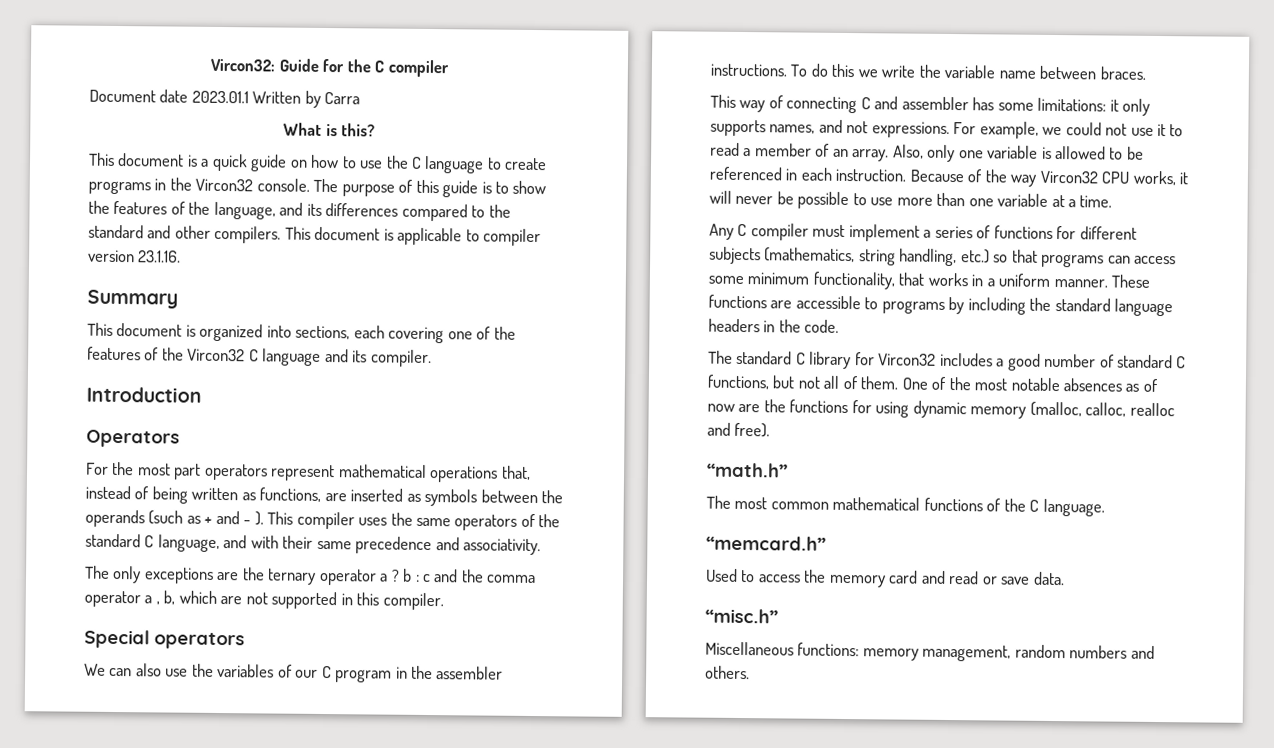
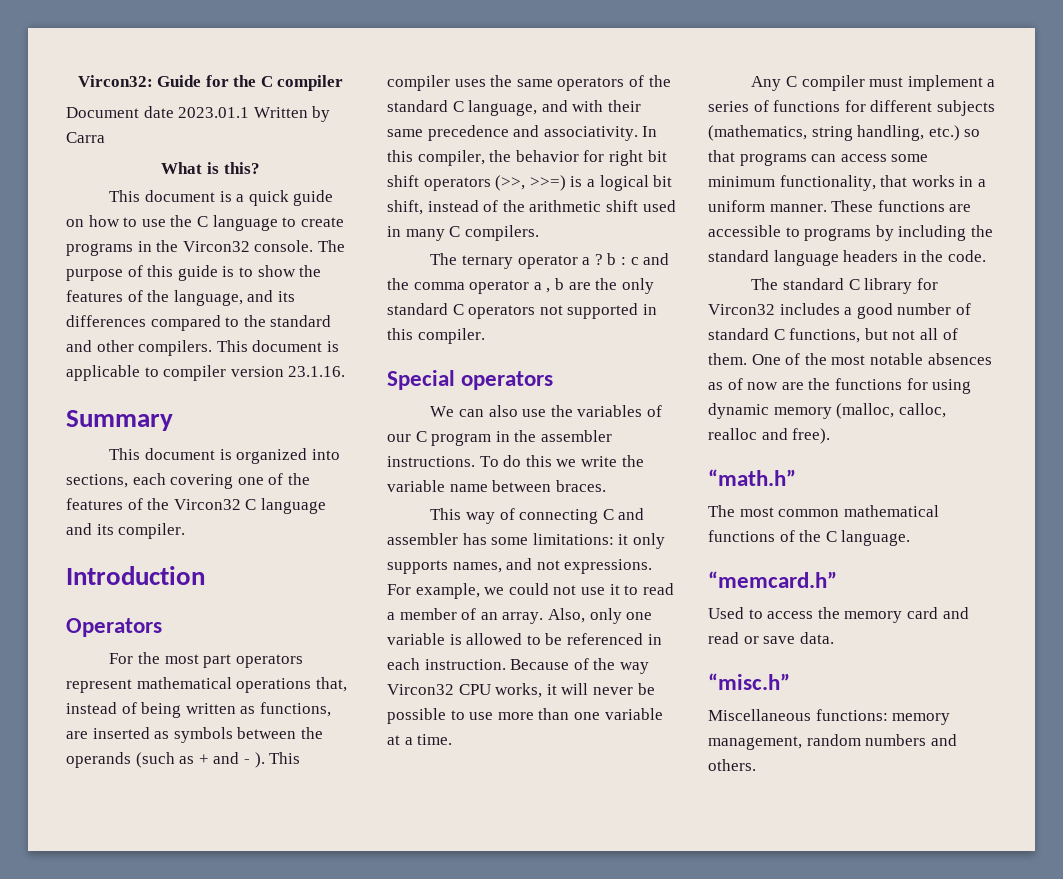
[85,565,265,584] // The only exceptions are the -> [642,126,658,137] [387,150,667,166] [387,175,673,191] [387,200,676,215] [387,225,539,241] [430,253,458,265] In this compiler, the behavior for right bit shift operators (>>, >>=) is a logical bit shift, instead of the arithmetic shift used in many C compilers. // The
[163,590,243,605] b, which are -> [554,278,654,294] [387,303,536,319] b are the only standard C operators

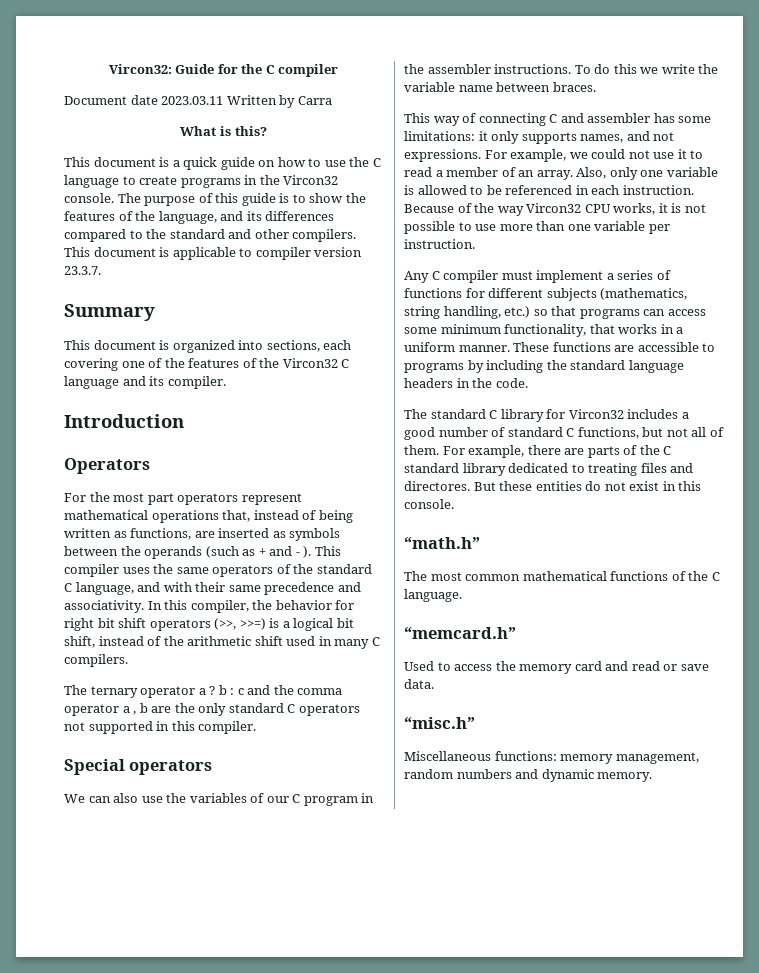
[178,107,250,118] 2023.01.1 -> [161,96,224,105] 2023.03.11
[288,366,346,377] 23.1.16. -> [64,266,101,275] 23.3.7.
[561,683,655,695] will never be -> [671,203,706,213] is not
[387,734,453,745] at a time. -> [648,224,670,234] [404,239,475,249] per instruction.
[751,353,992,365] [708,378,972,394] [708,403,946,419] [708,428,831,444] One of the most notable absences as of now are the functions for using dynamic memory (malloc, calloc, realloc and free). -> [442,445,672,458] [404,463,694,476] [404,481,702,491] [404,499,454,509] For example, there are parts of the C standard library dedicated to treating files and directores. But these entities do not exist in this console.
[708,759,756,771] others. -> [541,769,653,782] dynamic memory.

